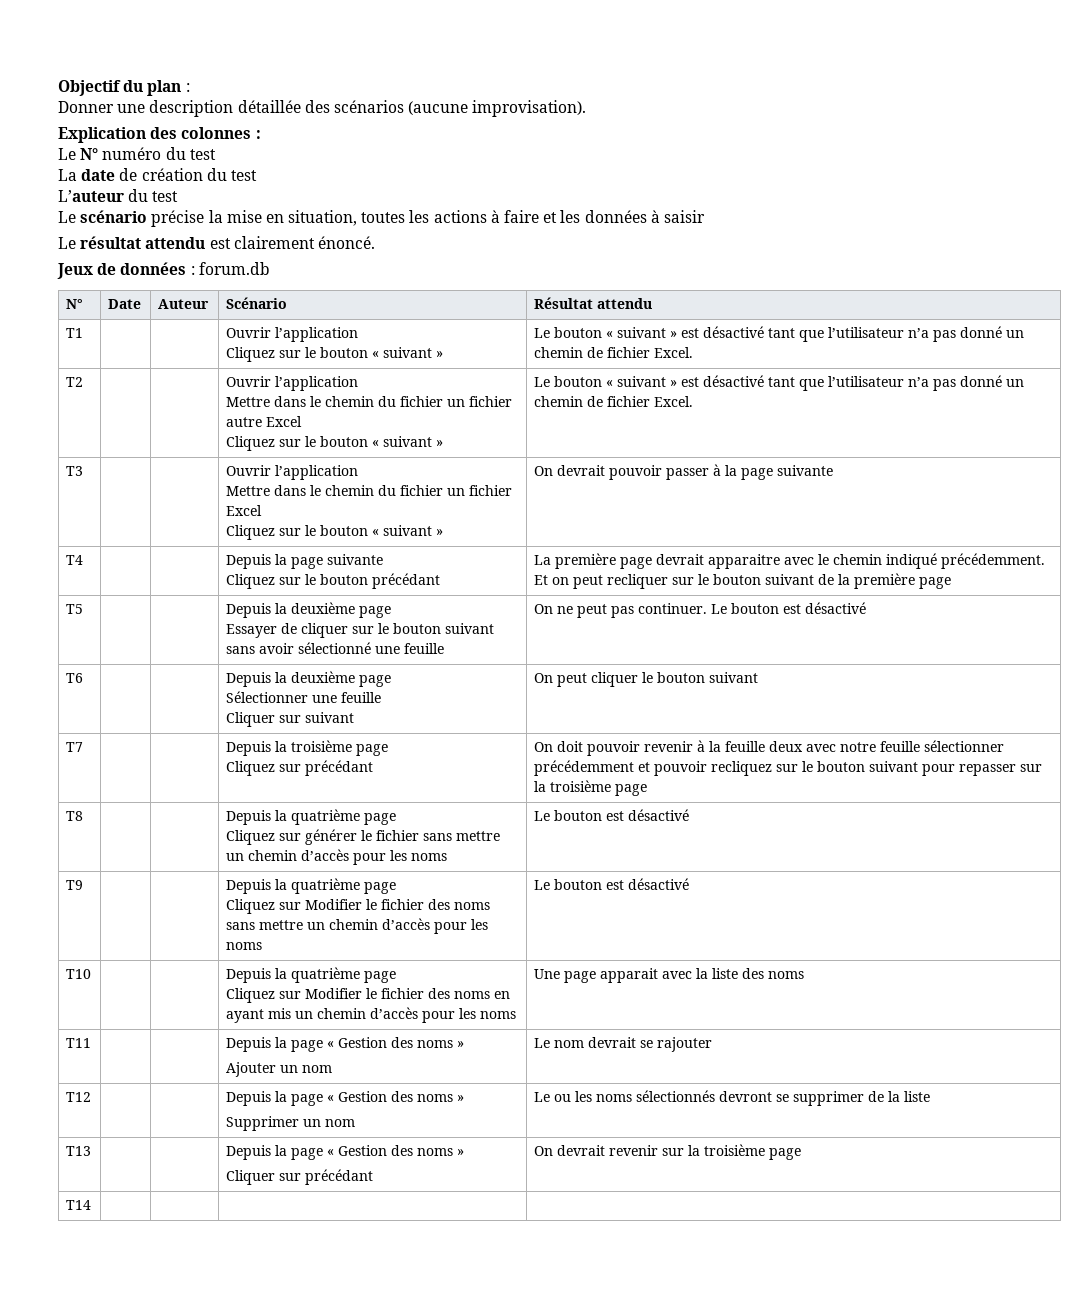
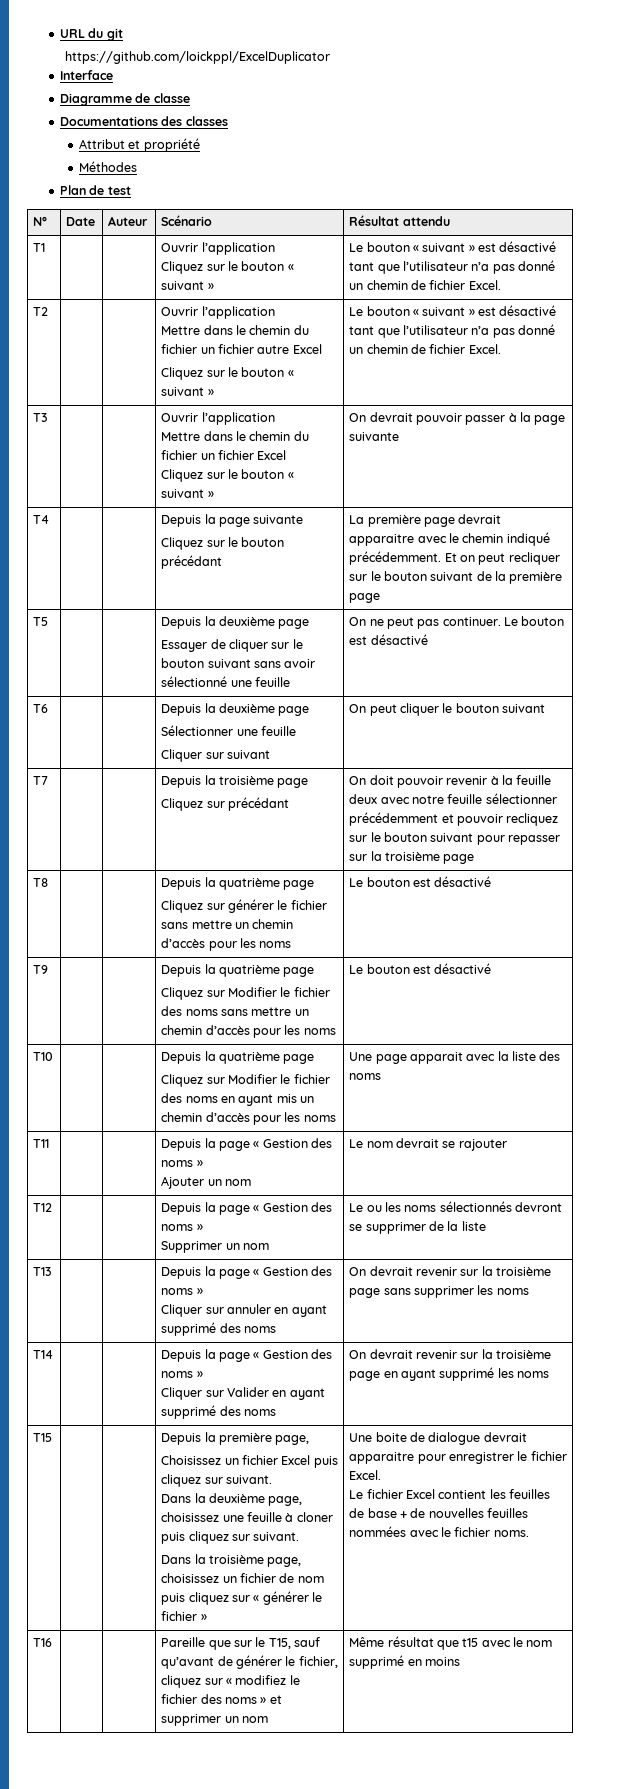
[58,80,190,96] [58,100,587,117] [58,127,261,143] [58,147,216,160] [58,168,257,181] [58,189,179,202] [58,210,705,227] [58,236,375,249] [57,262,270,279] Objectif du plan : // Donner une description détaillée des scénarios (aucune improvisation). // Explication des colonnes : // Le N° numéro du test // La date de création du test // L’auteur du test // Le scénario précise la mise en situation, toutes les actions à faire et les données à saisir // Le résultat attendu est clairement énoncé. // Jeux de données : forum.db -> [59,28,123,41] [65,51,331,64] [59,70,113,80] [59,93,190,106] [59,116,228,126] [78,138,200,152] [78,161,137,172] [59,185,131,195] URL du git // https://github.com/loickppl/ExcelDuplicator // Interface // Diagramme de classe // Documentations des classes // Attribut et propriété // Méthodes // Plan de test
[305,1169,374,1185] [534,1144,802,1160] [66,1200,92,1210] précédant | On devrait revenir sur la troisième page // T14 | | | | -> [226,1304,327,1317] [161,1322,276,1336] [349,1266,552,1276] [349,1285,529,1298] [33,1350,54,1359] [161,1349,333,1362] [161,1371,203,1378] [161,1387,325,1400] [161,1405,276,1419] [349,1349,552,1359] [349,1367,550,1381] [33,1433,53,1442] [161,1432,310,1445] [161,1455,338,1468] [161,1474,272,1487] [161,1493,303,1506] [161,1512,333,1522] [161,1531,300,1544] [161,1554,302,1567] [161,1573,324,1583] [161,1591,323,1605] [161,1611,207,1621] [349,1432,527,1445] [349,1451,567,1464] [349,1470,382,1480] [349,1489,551,1499] [349,1508,529,1518] [349,1526,529,1537] [33,1638,53,1647] [161,1637,321,1650] [161,1655,338,1669] [161,1675,300,1688] [161,1694,282,1704] [161,1714,268,1726] [349,1636,553,1650] [349,1655,460,1669] annuler en ayant supprimé des noms | On devrait revenir sur la troisième page sans supprimer les noms // T14 | | | Depuis la page « Gestion des noms » // Cliquer sur Valider en ayant supprimé des noms | On devrait revenir sur la troisième page en ayant supprimé les noms // T15 | | | Depuis la première page, // Choisissez un fichier Excel puis cliquez sur suivant. // Dans la deuxième page, choisissez une feuille à cloner puis cliquez sur suivant. // Dans la troisième page, choisissez un fichier de nom puis cliquez sur « générer le fichier » | Une boite de dialogue devrait apparaitre pour enregistrer le fichier Excel. // Le fichier Excel contient les feuilles de base + de nouvelles feuilles nommées avec le fichier noms. // T16 | | | Pareille que sur le T15, sauf qu’avant de générer le fichier, cliquez sur « modifiez le fichier des noms » et supprimer un nom | Même résultat que t15 avec le nom supprimé en moins

